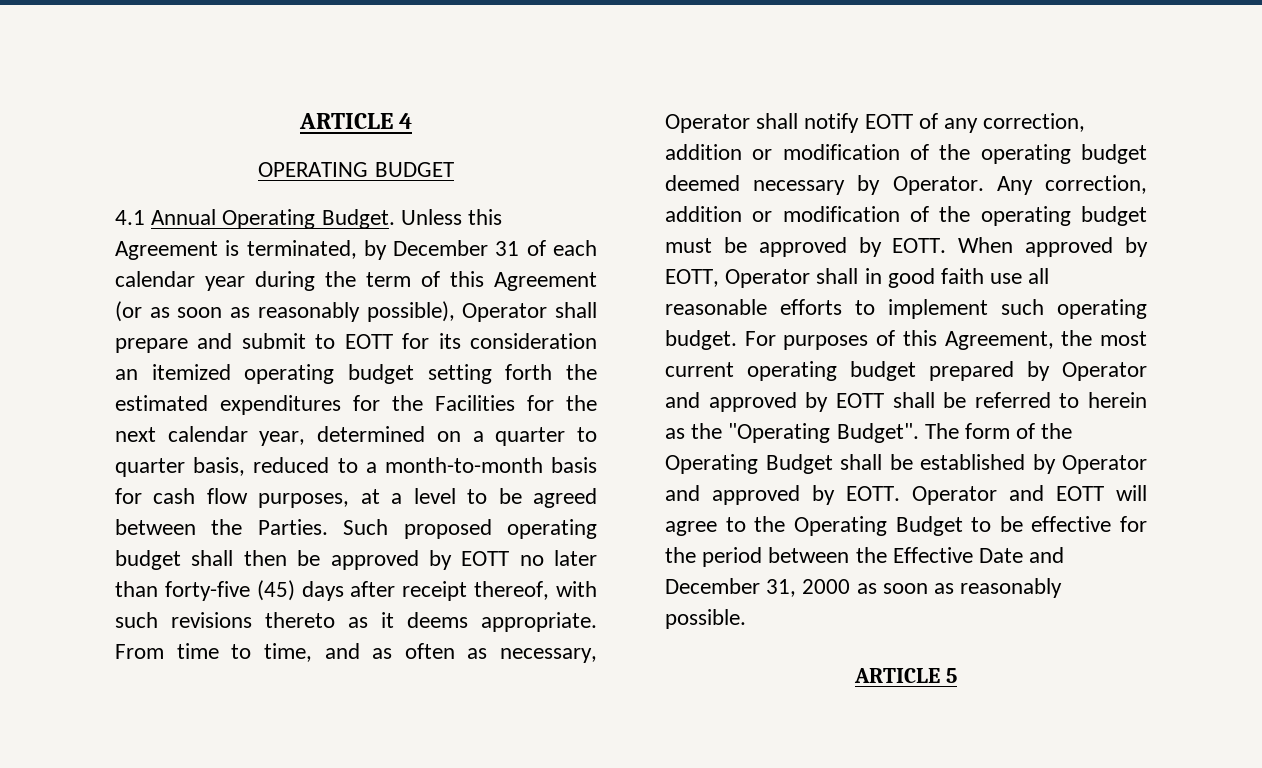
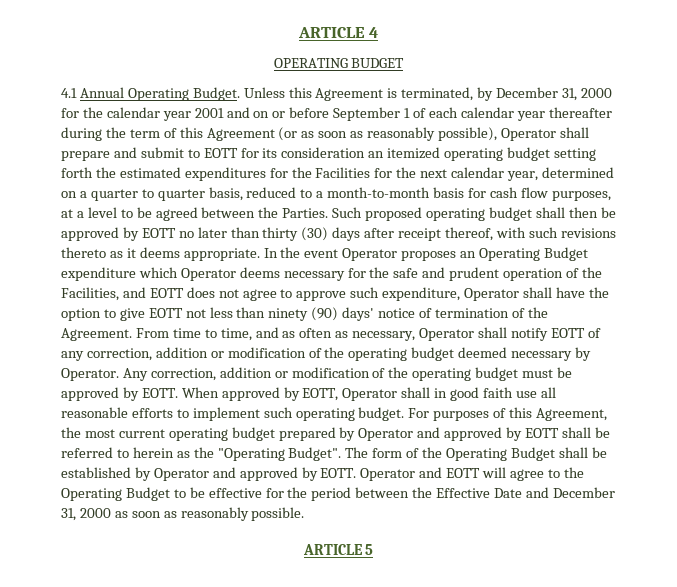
[495,241,520,256] 31 -> [562,88,612,101] [61,107,411,121] 31, 2000 for the calendar year 2001 and on or before September 1
(245, 283) none -> [548,107,612,118] thereafter
[164,580,295,601] forty-five (45) -> [262,227,329,241] thirty (30)
(597, 622) none -> [263,247,588,261] [61,267,602,281] [61,287,609,301] [61,307,548,321] [61,328,132,341] In the event Operator proposes an Operating Budget expenditure which Operator deems necessary for the safe and prudent operation of the Facilities, and EOTT does not agree to approve such expenditure, Operator shall have the option to give EOTT not less than ninety (90) days' notice of termination of the Agreement.

